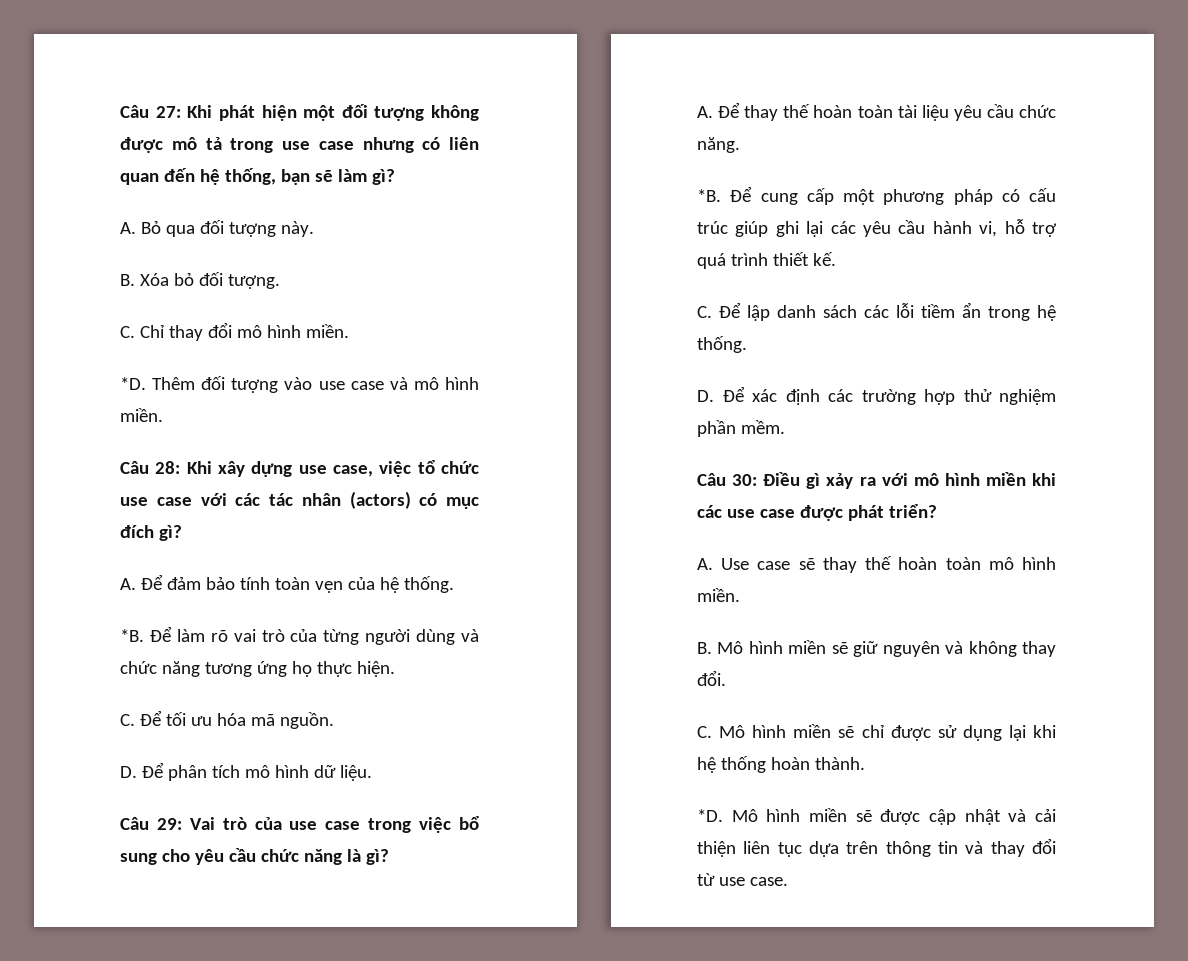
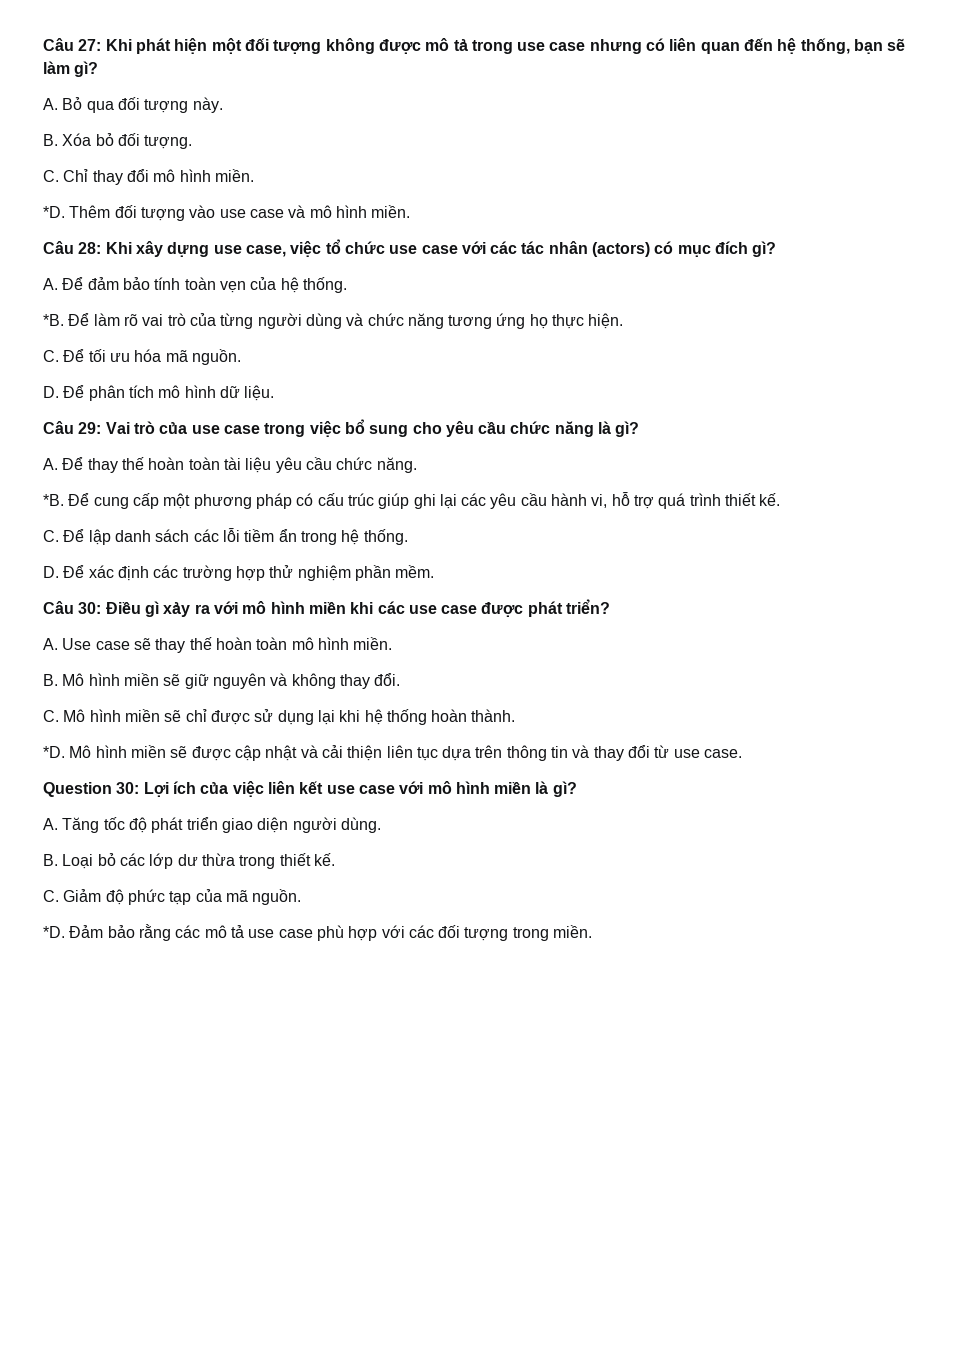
(788, 881) none -> [43,781,577,797] [43,817,381,833] [43,853,335,869] [43,889,302,905] [43,924,593,941] // Question 30: Lợi ích của việc liên kết use case với mô hình miền là gì? // A. Tăng tốc độ phát triển giao diện người dùng. // B. Loại bỏ các lớp dư thừa trong thiết kế. // C. Giảm độ phức tạp của mã nguồn. // *D. Đảm bảo rằng các mô tả use case phù hợp với các đối tượng trong miền.

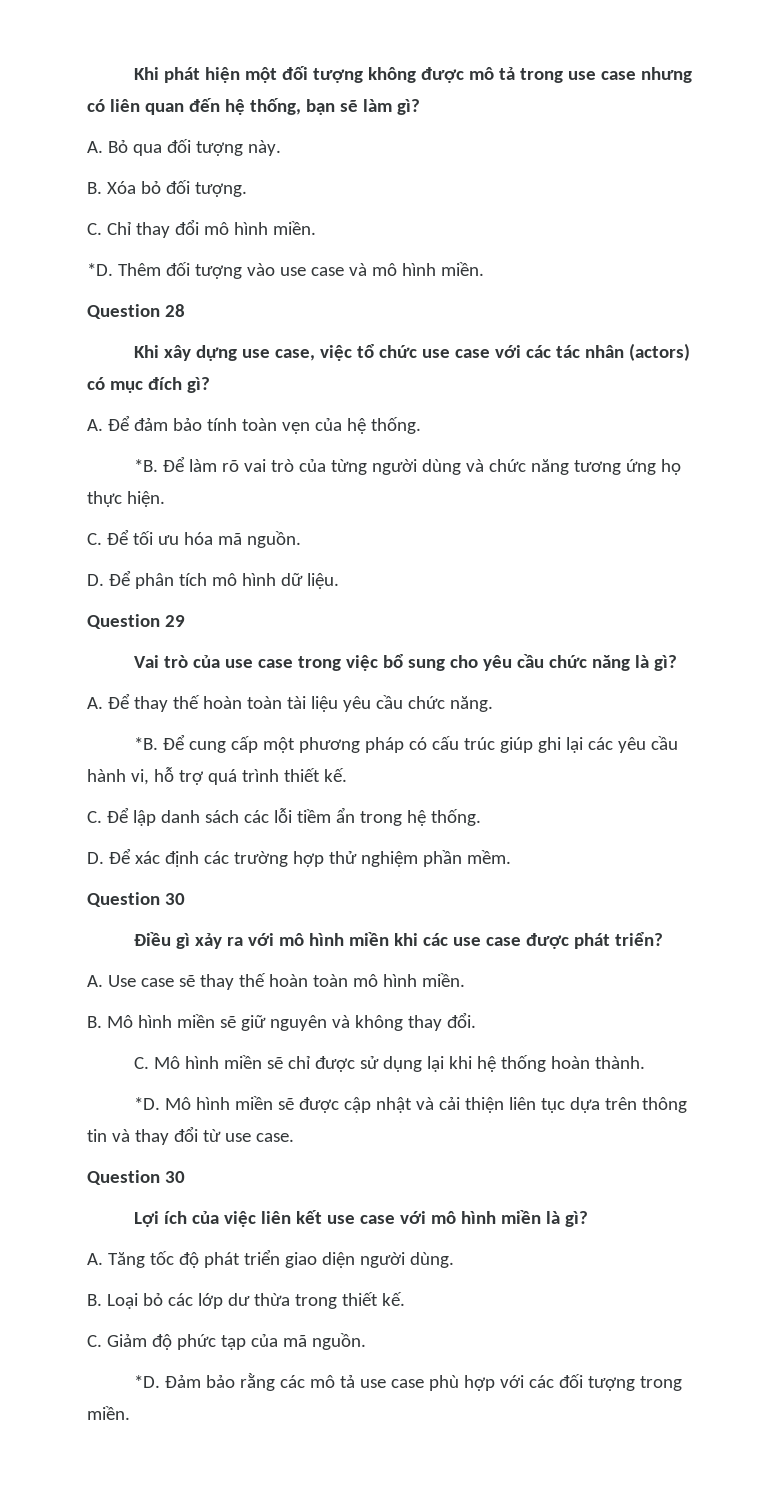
[43,38,102,51] Câu 27: -> (134, 73) none
[43,241,102,254] Câu 28: -> [87,304,185,319] Question 28 //
[43,421,102,434] Câu 29: -> [87,614,185,629] Question 29 //
[43,601,102,614] Câu 30: -> [87,892,185,907] Question 30 //
[116,782,140,794] 30: -> [164,1171,185,1183] 30 //

